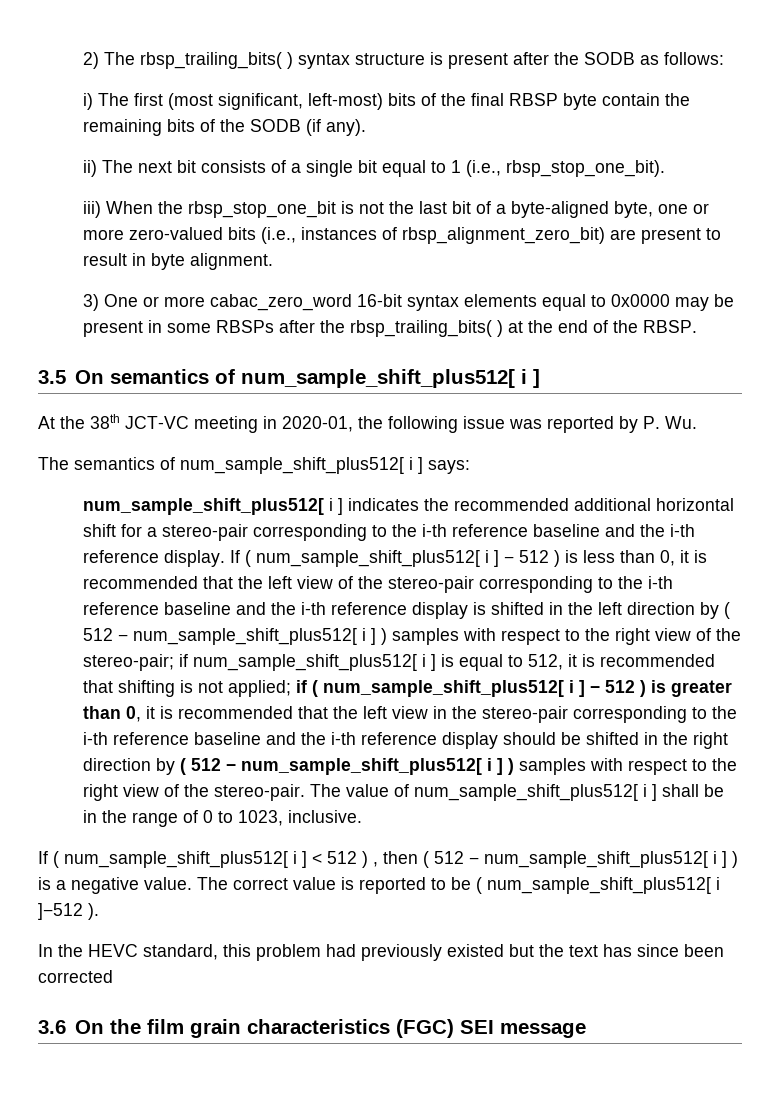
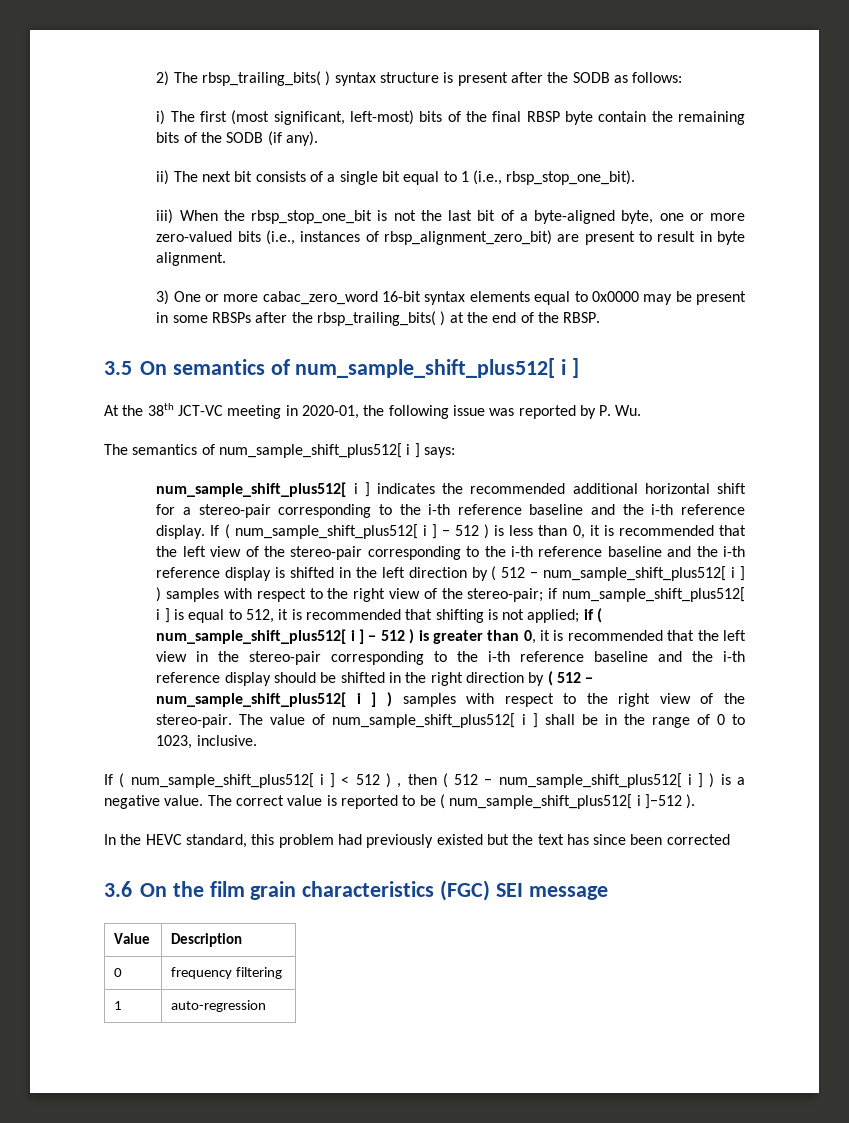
(586, 1030) none -> [114,933,151,944] [171,933,243,947] [114,968,123,977] [171,967,283,979] [114,1001,123,1010] [171,1000,267,1012] // Value | Description // 0 | frequency filtering // 1 | auto-regression

